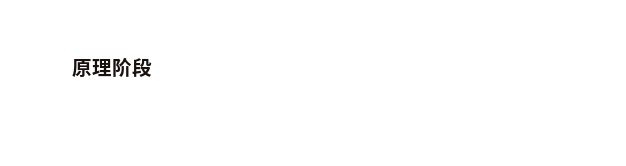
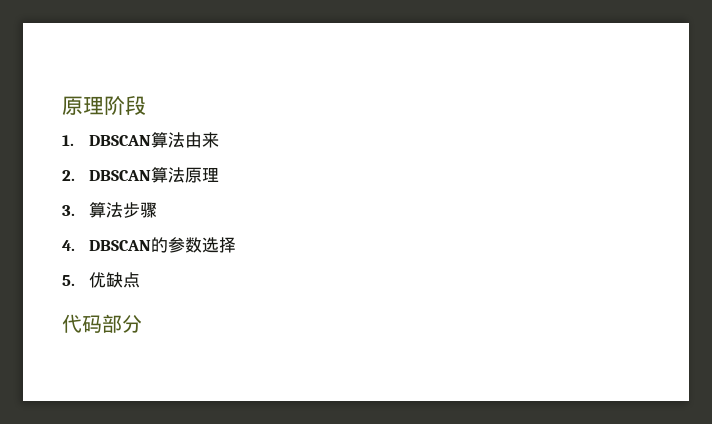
(152, 67) none -> [62,132,219,148] [62,167,219,183] [62,202,157,218] [62,237,236,253] [62,272,140,288] [62,314,142,333] // 1. DBSCAN算法由来 // 2. DBSCAN算法原理 // 3.算法步骤 // 4. DBSCAN的参数选择 // 5.优缺点 // 代码部分

